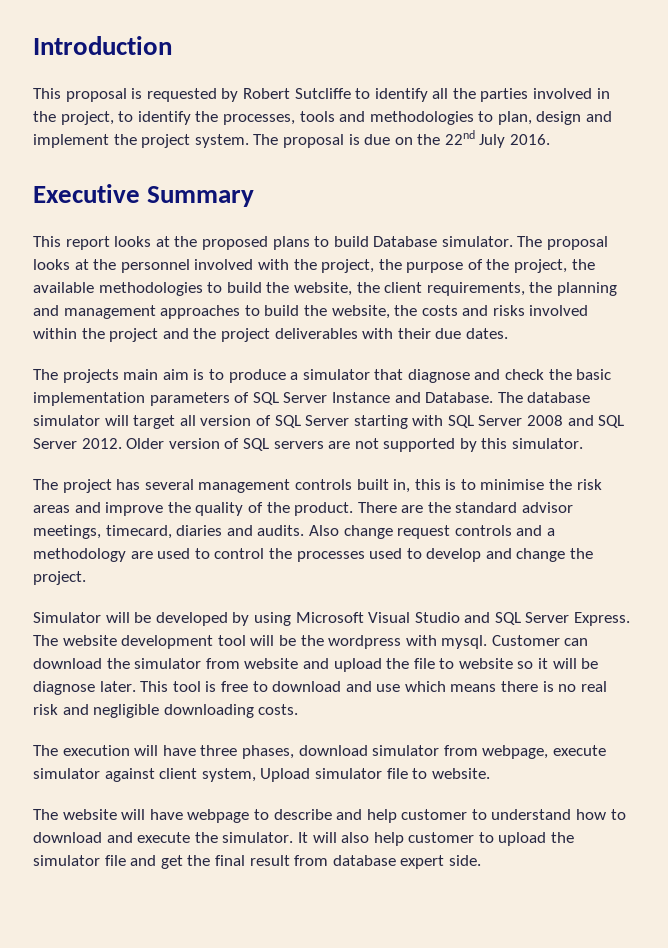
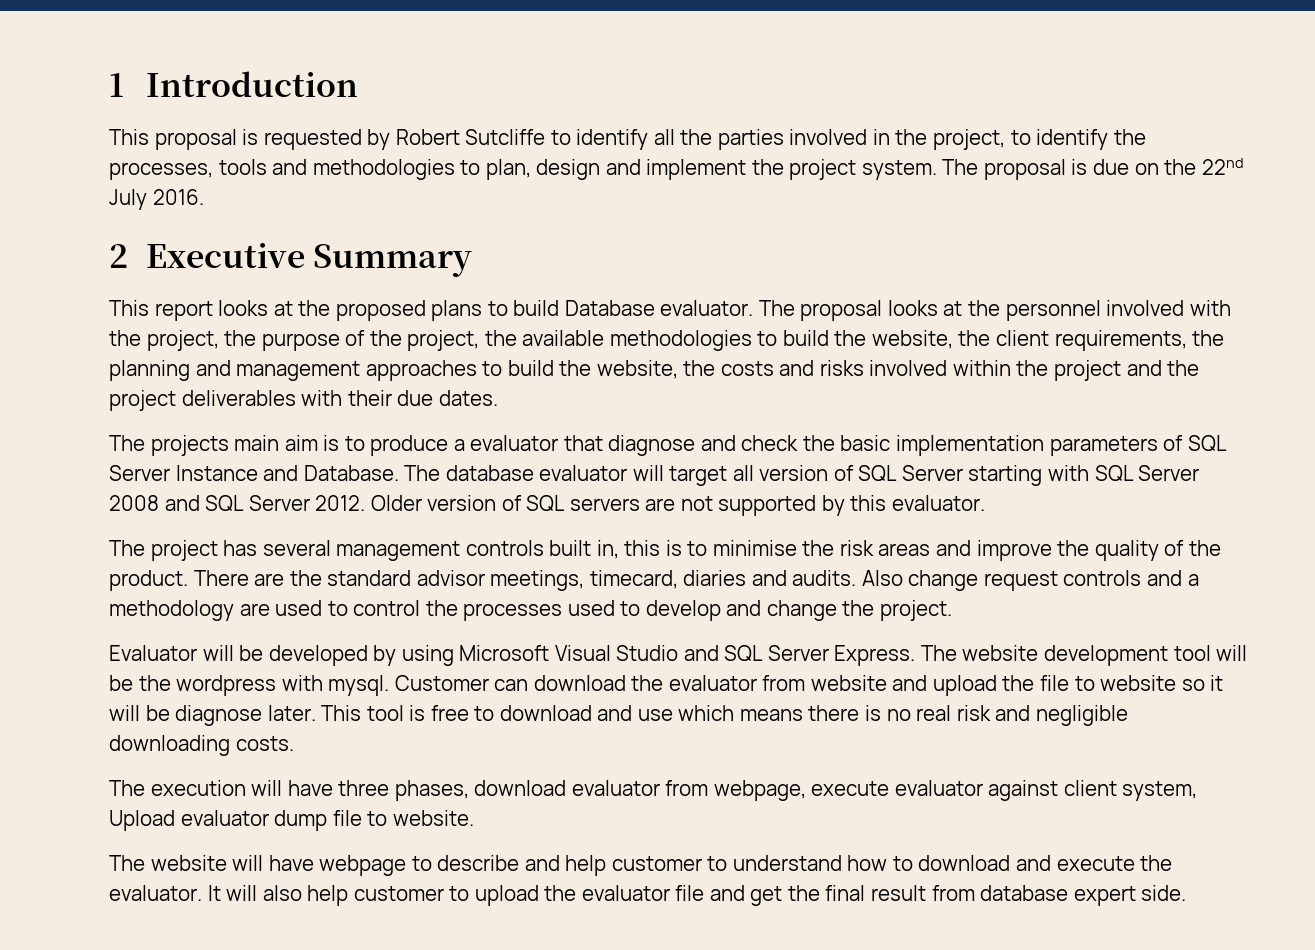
(33, 45) none -> [109,73,124,97] 1
(551, 139) none -> [109,244,128,268] 2
[441,236,513,247] simulator. -> [660,300,754,316] evaluator.
[302,369,370,380] simulator -> [470,435,559,451] evaluator
[33,415,100,426] simulator -> [539,465,628,481] evaluator
[512,438,584,449] simulator. -> [892,495,986,511] evaluator.
[33,612,101,623] Simulator -> [109,645,197,661] Evaluator
[134,658,202,669] simulator -> [668,675,757,691] evaluator
[372,745,440,756] simulator -> [571,780,660,796] evaluator
[33,768,100,779] simulator -> [894,780,983,796] evaluator
[314,768,382,779] simulator -> [180,810,328,831] evaluator dump
[222,832,294,843] simulator. -> [109,885,202,901] evaluator.
[33,855,100,866] simulator -> [581,885,670,901] evaluator

